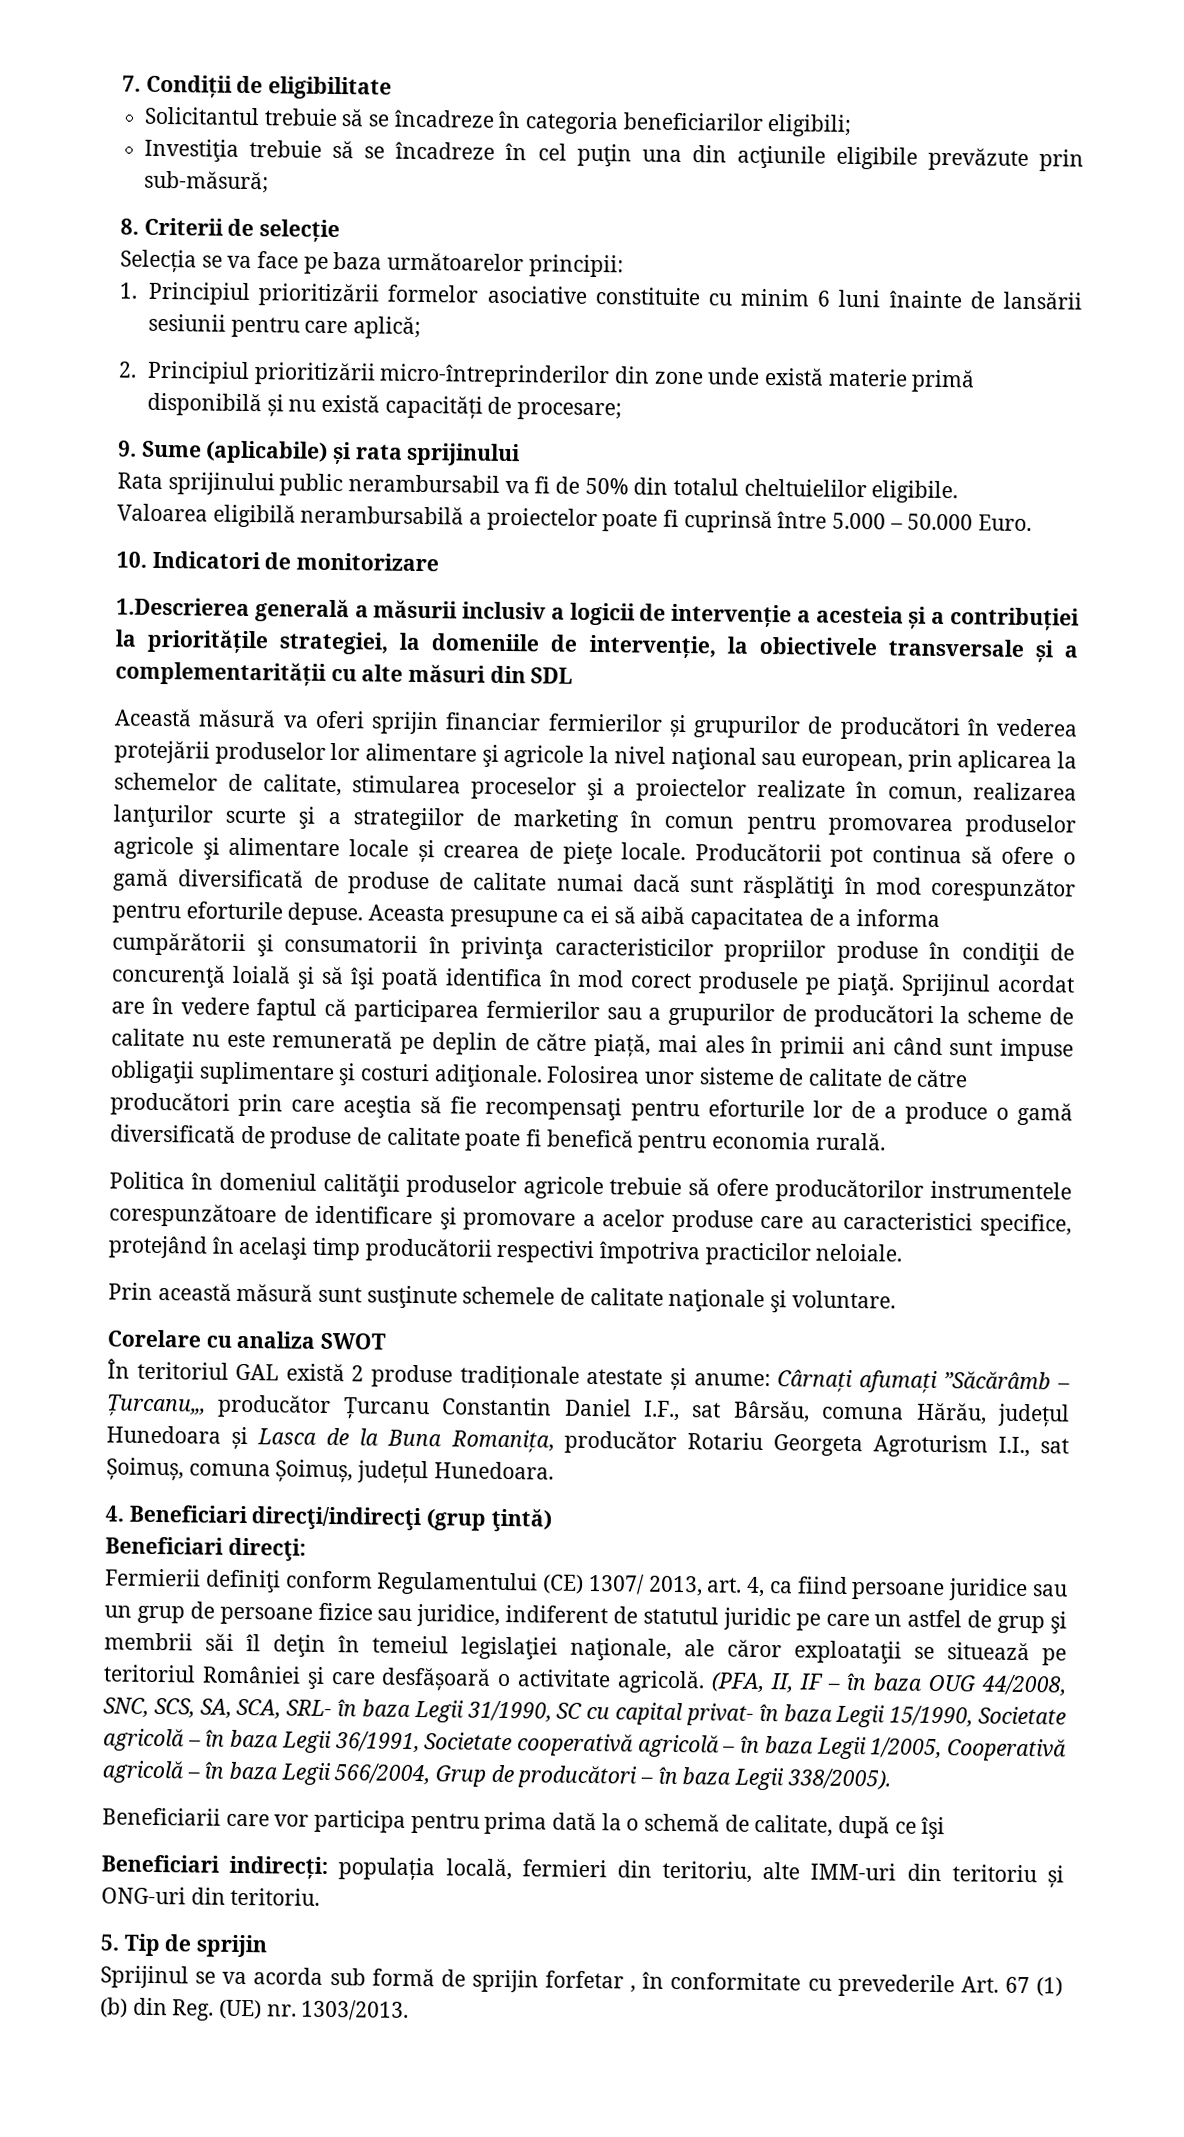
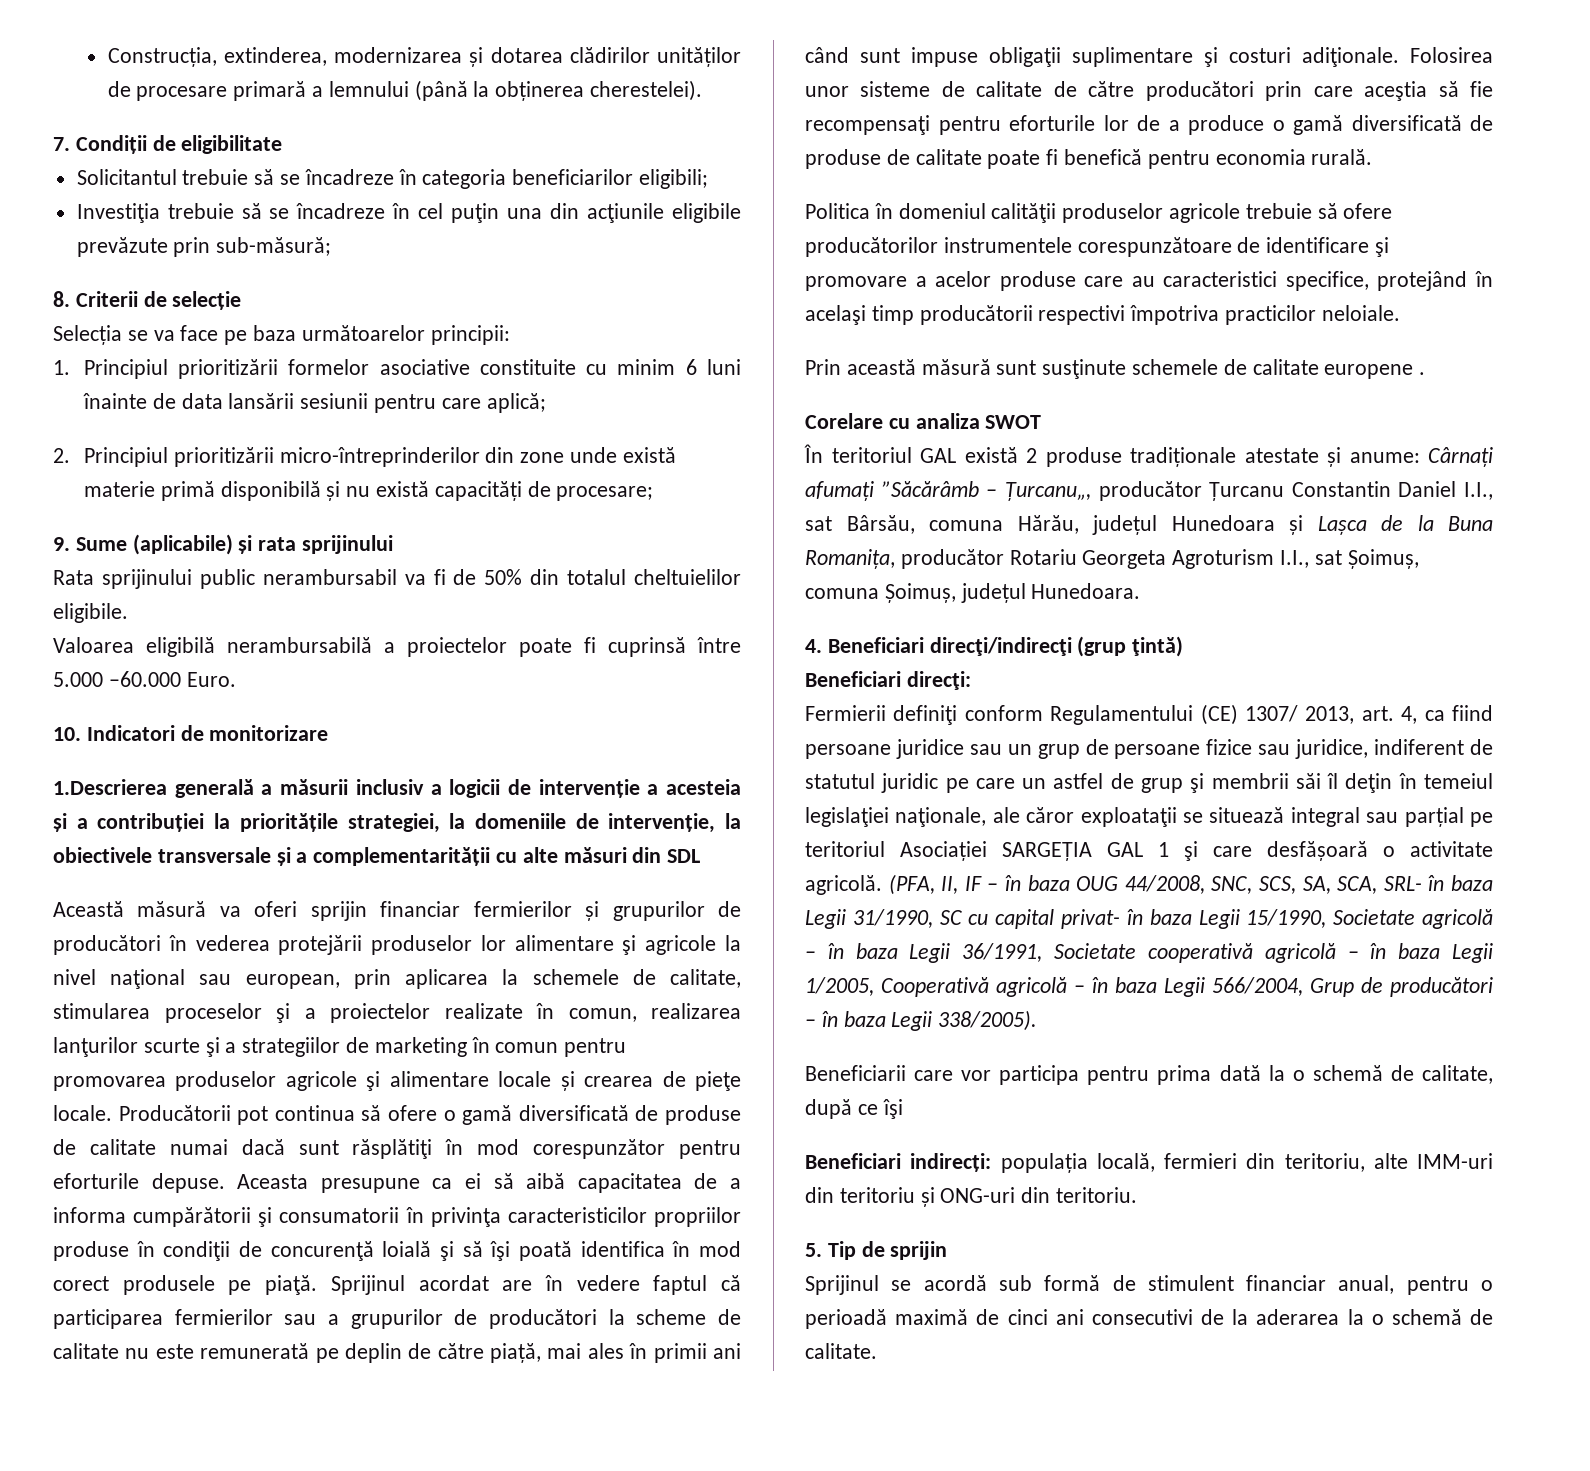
(122, 83) none -> [107,47,741,67] [107,80,703,101] Construcția, extinderea, modernizarea și dotarea clădirilor unităților de procesare primară a lemnului (până la obținerea cherestelei). //
(995, 300) none -> [181,393,223,409] data
[889,513,974,531] – 50.000 -> [108,671,181,687] –60.000
[114,772,218,791] schemelor -> [532,969,619,985] schemele
[668,1288,896,1314] naţionale şi voluntare. -> [1324,364,1426,379] europene .
[642,1400,680,1422] I.F., -> [1464,482,1493,500] I.I.,
[257,1428,318,1445] Lasca -> [1317,516,1367,535] Lașca
[1042,1648,1067,1666] [103,1664,301,1684] pe teritoriul României -> [1290,807,1493,827] [805,841,1169,861] integral sau parțial pe teritoriul Asociației SARGEȚIA GAL 1
[222,1967,324,1985] va acorda -> [923,1275,987,1291] acordă
[471,1969,1063,1998] [100,1997,410,2021] sprijin forfetar , în conformitate cu prevederile Art. 67 (1) (b) din Reg. (UE) nr. 1303/2013. -> [1147,1275,1493,1295] [805,1309,1493,1329] [805,1343,877,1359] stimulent financiar anual, pentru o perioadă maximă de cinci ani consecutivi de la aderarea la o schemă de calitate.

